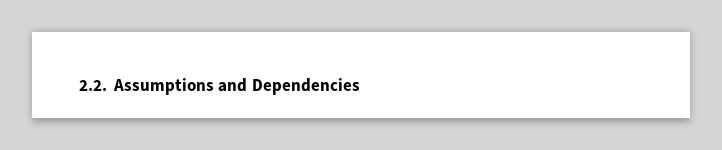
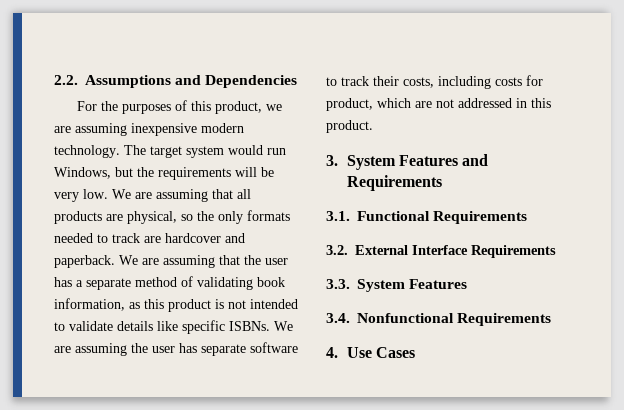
(360, 86) none -> [76,100,282,114] [54,123,244,136] [54,145,286,158] [54,167,274,180] [54,189,251,202] [54,210,290,224] [54,233,245,243] [54,255,288,268] [54,276,285,290] [54,298,298,312] [54,320,293,334] [54,342,298,356] [326,75,543,89] [326,98,551,111] [326,120,373,133] [326,154,489,170] [346,175,442,191] [326,211,528,224] [326,245,556,258] [326,279,468,292] [326,313,552,326] [326,347,415,358] // For the purposes of this product, we are assuming inexpensive modern technology. The target system would run Windows, but the requirements will be very low. We are assuming that all products are physical, so the only formats needed to track are hardcover and paperback. We are assuming that the user has a separate method of validating book information, as this product is not intended to validate details like specific ISBNs. We are assuming the user has separate software to track their costs, including costs for product, which are not addressed in this product. // 3. System Features and Requirements // 3.1. Functional Requirements // 3.2. External Interface Requirements // 3.3. System Features // 3.4. Nonfunctional Requirements // 4. Use Cases

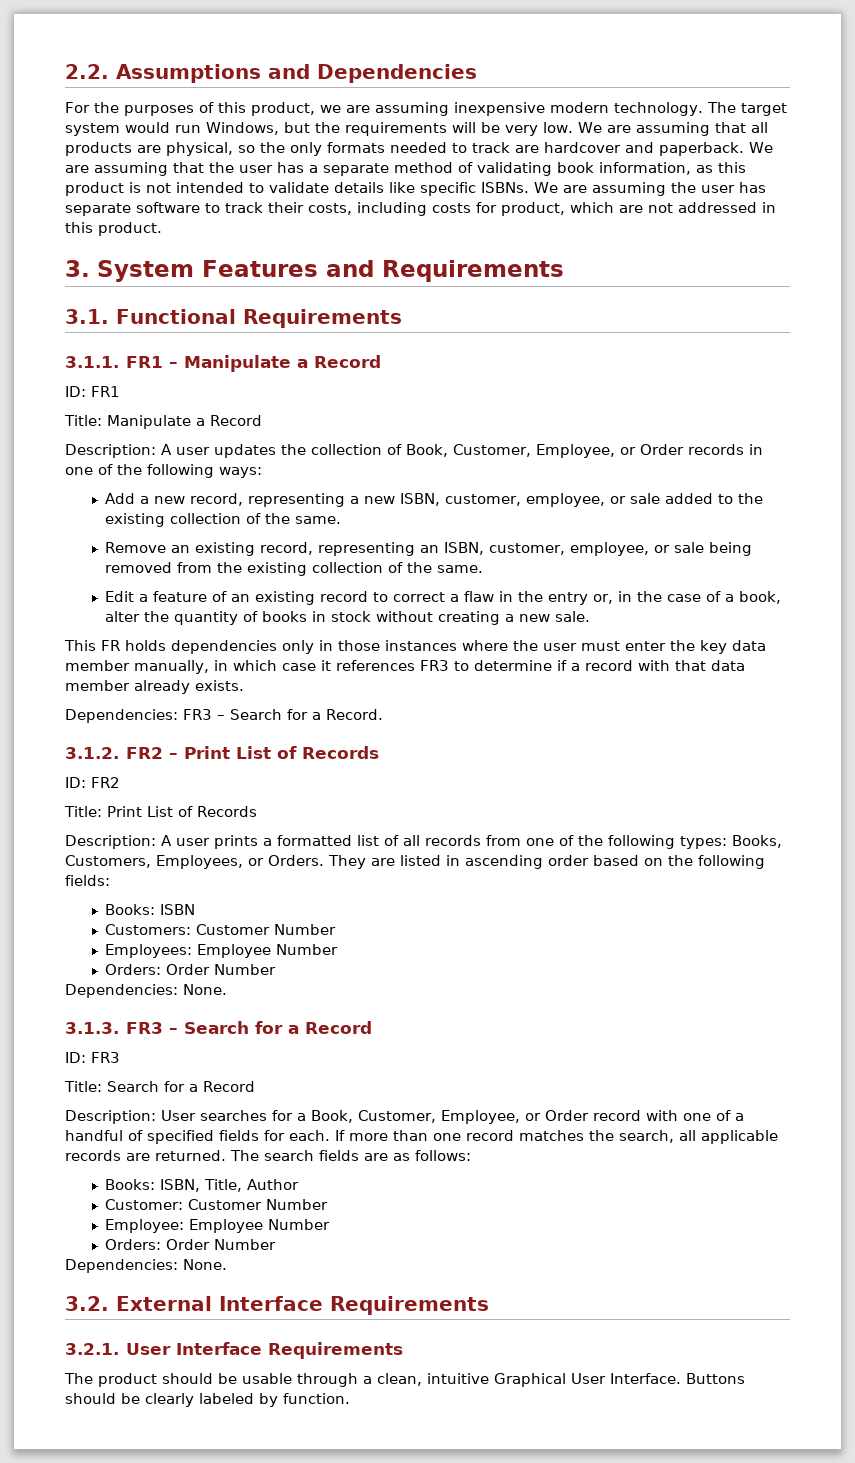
[326,245,556,258] [326,279,468,292] [326,313,552,326] [326,347,415,358] 3.2. External Interface Requirements // 3.3. System Features // 3.4. Nonfunctional Requirements // 4. Use Cases -> [65,355,382,372] [65,386,120,397] [64,415,262,429] [65,444,763,458] [65,464,262,478] [104,493,763,507] [104,513,341,527] [104,542,752,556] [104,562,483,576] [104,591,781,605] [104,611,590,625] [64,640,766,654] [65,660,745,674] [65,680,244,694] [65,709,383,723] [65,746,380,759] [65,777,120,788] [64,806,257,817] [65,835,782,849] [65,855,765,869] [65,875,110,886] [104,904,195,915] [104,924,336,935] [104,944,338,958] [104,964,276,975] [65,984,227,998] [65,1021,373,1034] [65,1052,120,1063] [64,1081,255,1092] [65,1110,744,1124] [65,1130,778,1144] [65,1150,471,1161] [104,1179,299,1192] [104,1199,328,1210] [104,1219,330,1233] [104,1239,276,1250] [65,1259,227,1273] [65,1296,490,1315] [65,1342,404,1359] [64,1373,745,1387] [65,1393,350,1407] 3.1.1. FR1 – Manipulate a Record // ID: FR1 // Title: Manipulate a Record // Description: A user updates the collection of Book, Customer, Employee, or Order records in one of the following ways: // Add a new record, representing a new ISBN, customer, employee, or sale added to the existing collection of the same. // Remove an existing record, representing an ISBN, customer, employee, or sale being removed from the existing collection of the same. // Edit a feature of an existing record to correct a flaw in the entry or, in the case of a book, alter the quantity of books in stock without creating a new sale. // This FR holds dependencies only in those instances where the user must enter the key data member manually, in which case it references FR3 to determine if a record with that data member already exists. // Dependencies: FR3 – Search for a Record. // 3.1.2. FR2 – Print List of Records // ID: FR2 // Title: Print List of Records // Description: A user prints a formatted list of all records from one of the following types: Books, Customers, Employees, or Orders. They are listed in ascending order based on the following fields: // Books: ISBN // Customers: Customer Number // Employees: Employee Number // Orders: Order Number // Dependencies: None. // 3.1.3. FR3 – Search for a Record // ID: FR3 // Title: Search for a Record // Description: User searches for a Book, Customer, Employee, or Order record with one of a handful of specified fields for each. If more than one record matches the search, all applicable records are returned. The search fields are as follows: // Books: ISBN, Title, Author // Customer: Customer Number // Employee: Employee Number // Orders: Order Number // Dependencies: None. // 3.2. External Interface Requirements // 3.2.1. User Interface Requirements // The product should be usable through a clean, intuitive Graphical User Interface. Buttons should be clearly labeled by function.

